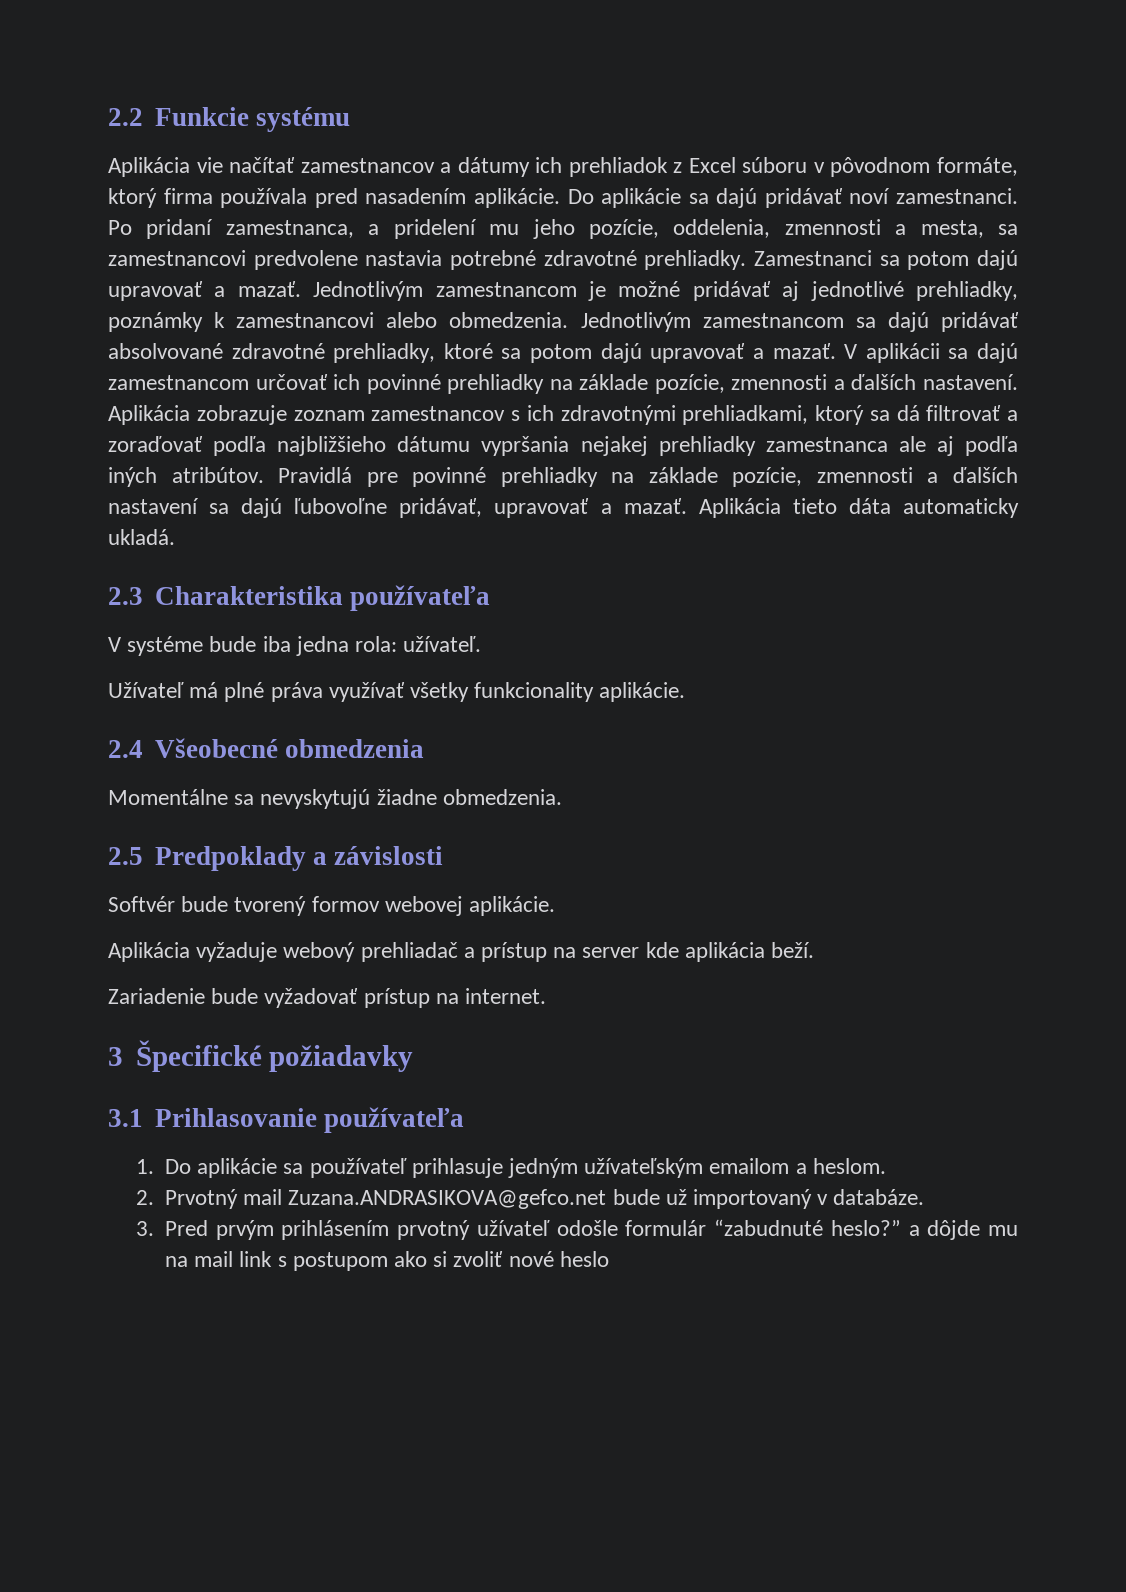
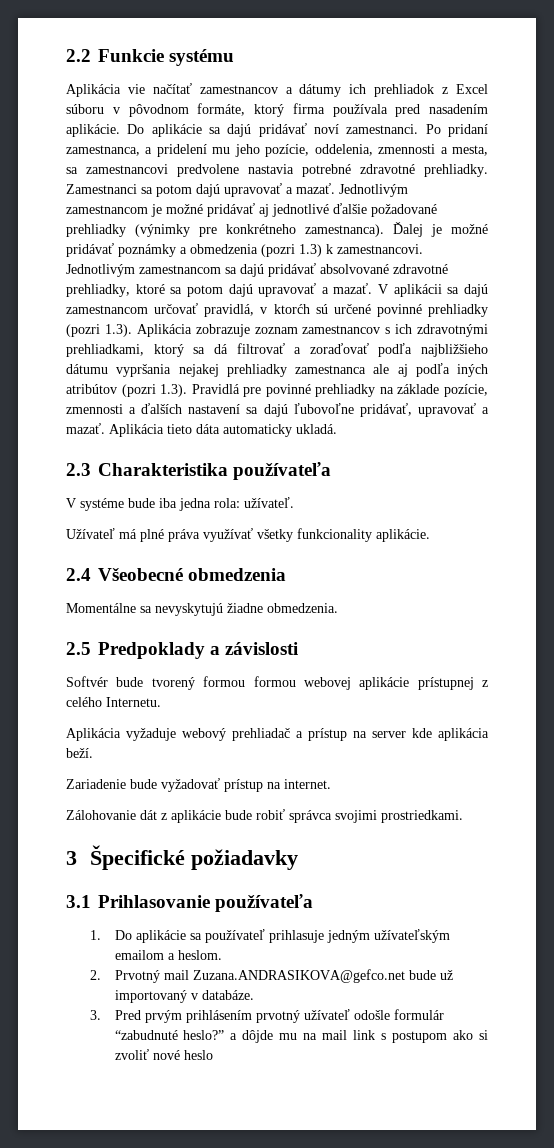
[915,281,1018,301] [108,312,569,332] prehliadky, poznámky k zamestnancovi alebo obmedzenia. -> [333,203,437,217] [66,222,488,237] [66,243,423,257] ďalšie požadované prehliadky (výnimky pre konkrétneho zamestnanca). Ďalej je možné pridávať poznámky a obmedzenia (pozri 1.3) k zamestnancovi.
[333,374,1018,394] ich povinné prehliadky na základe pozície, zmennosti a ďalších nastavení. -> [204,304,488,317] [66,324,132,337] pravidlá, v ktorćh sú určené povinné prehliadky (pozri 1.3).
[171,467,264,483] atribútov. -> [66,384,188,397] atribútov (pozri 1.3).
[311,896,556,916] formov webovej aplikácie. -> [203,676,488,690] [66,697,161,707] formou formou webovej aplikácie prístupnej z celého Internetu.
(547, 996) none -> [66,809,463,823] // Zálohovanie dát z aplikácie bude robiť správca svojimi prostriedkami.

